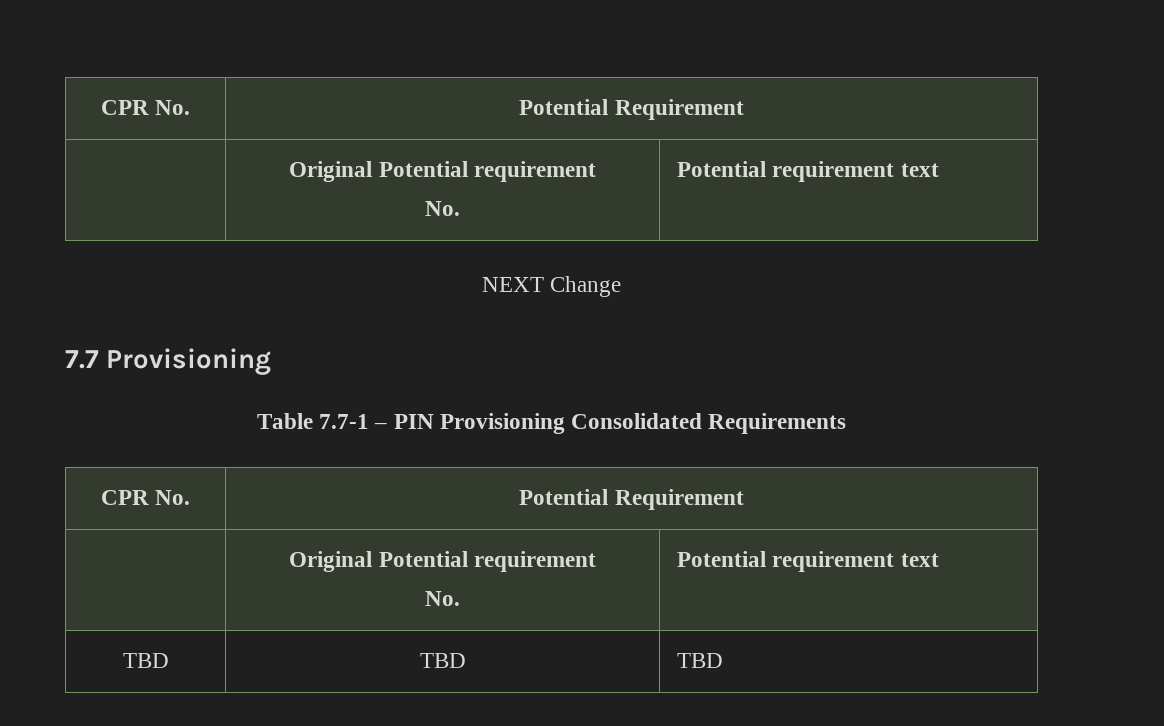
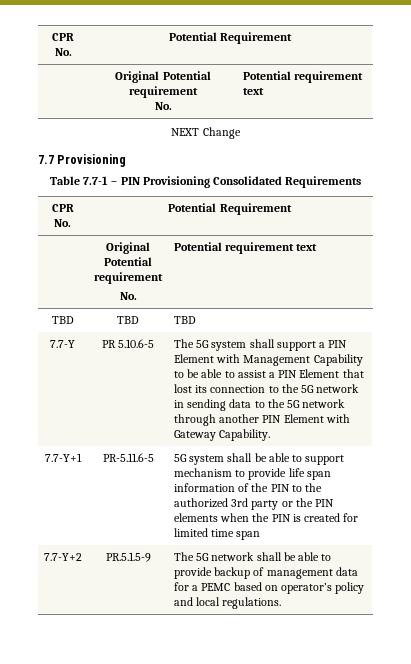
(724, 660) none -> [50,340,75,348] [101,339,155,348] [173,339,348,351] [173,354,363,366] [173,369,364,378] [173,384,360,393] [173,399,346,411] [173,414,350,426] [173,429,271,441] [44,453,82,462] [102,453,154,462] [173,453,345,465] [173,468,331,480] [173,483,323,492] [173,498,335,510] [173,513,359,522] [173,528,261,540] [43,553,82,561] [105,552,151,562] [173,552,332,561] [173,567,358,579] [173,582,365,594] [173,597,282,609] // 7.7-Y | PR 5.10.6-5 | The 5G system shall support a PIN Element with Management Capability to be able to assist a PIN Element that lost its connection to the 5G network in sending data to the 5G network through another PIN Element with Gateway Capability. // 7.7-Y+1 | PR-5.11.6-5 | 5G system shall be able to support mechanism to provide life span information of the PIN to the authorized 3rd party or the PIN elements when the PIN is created for limited time span // 7.7-Y+2 | PR.5.1.5-9 | The 5G network shall be able to provide backup of management data for a PEMC based on operator’s policy and local regulations.

